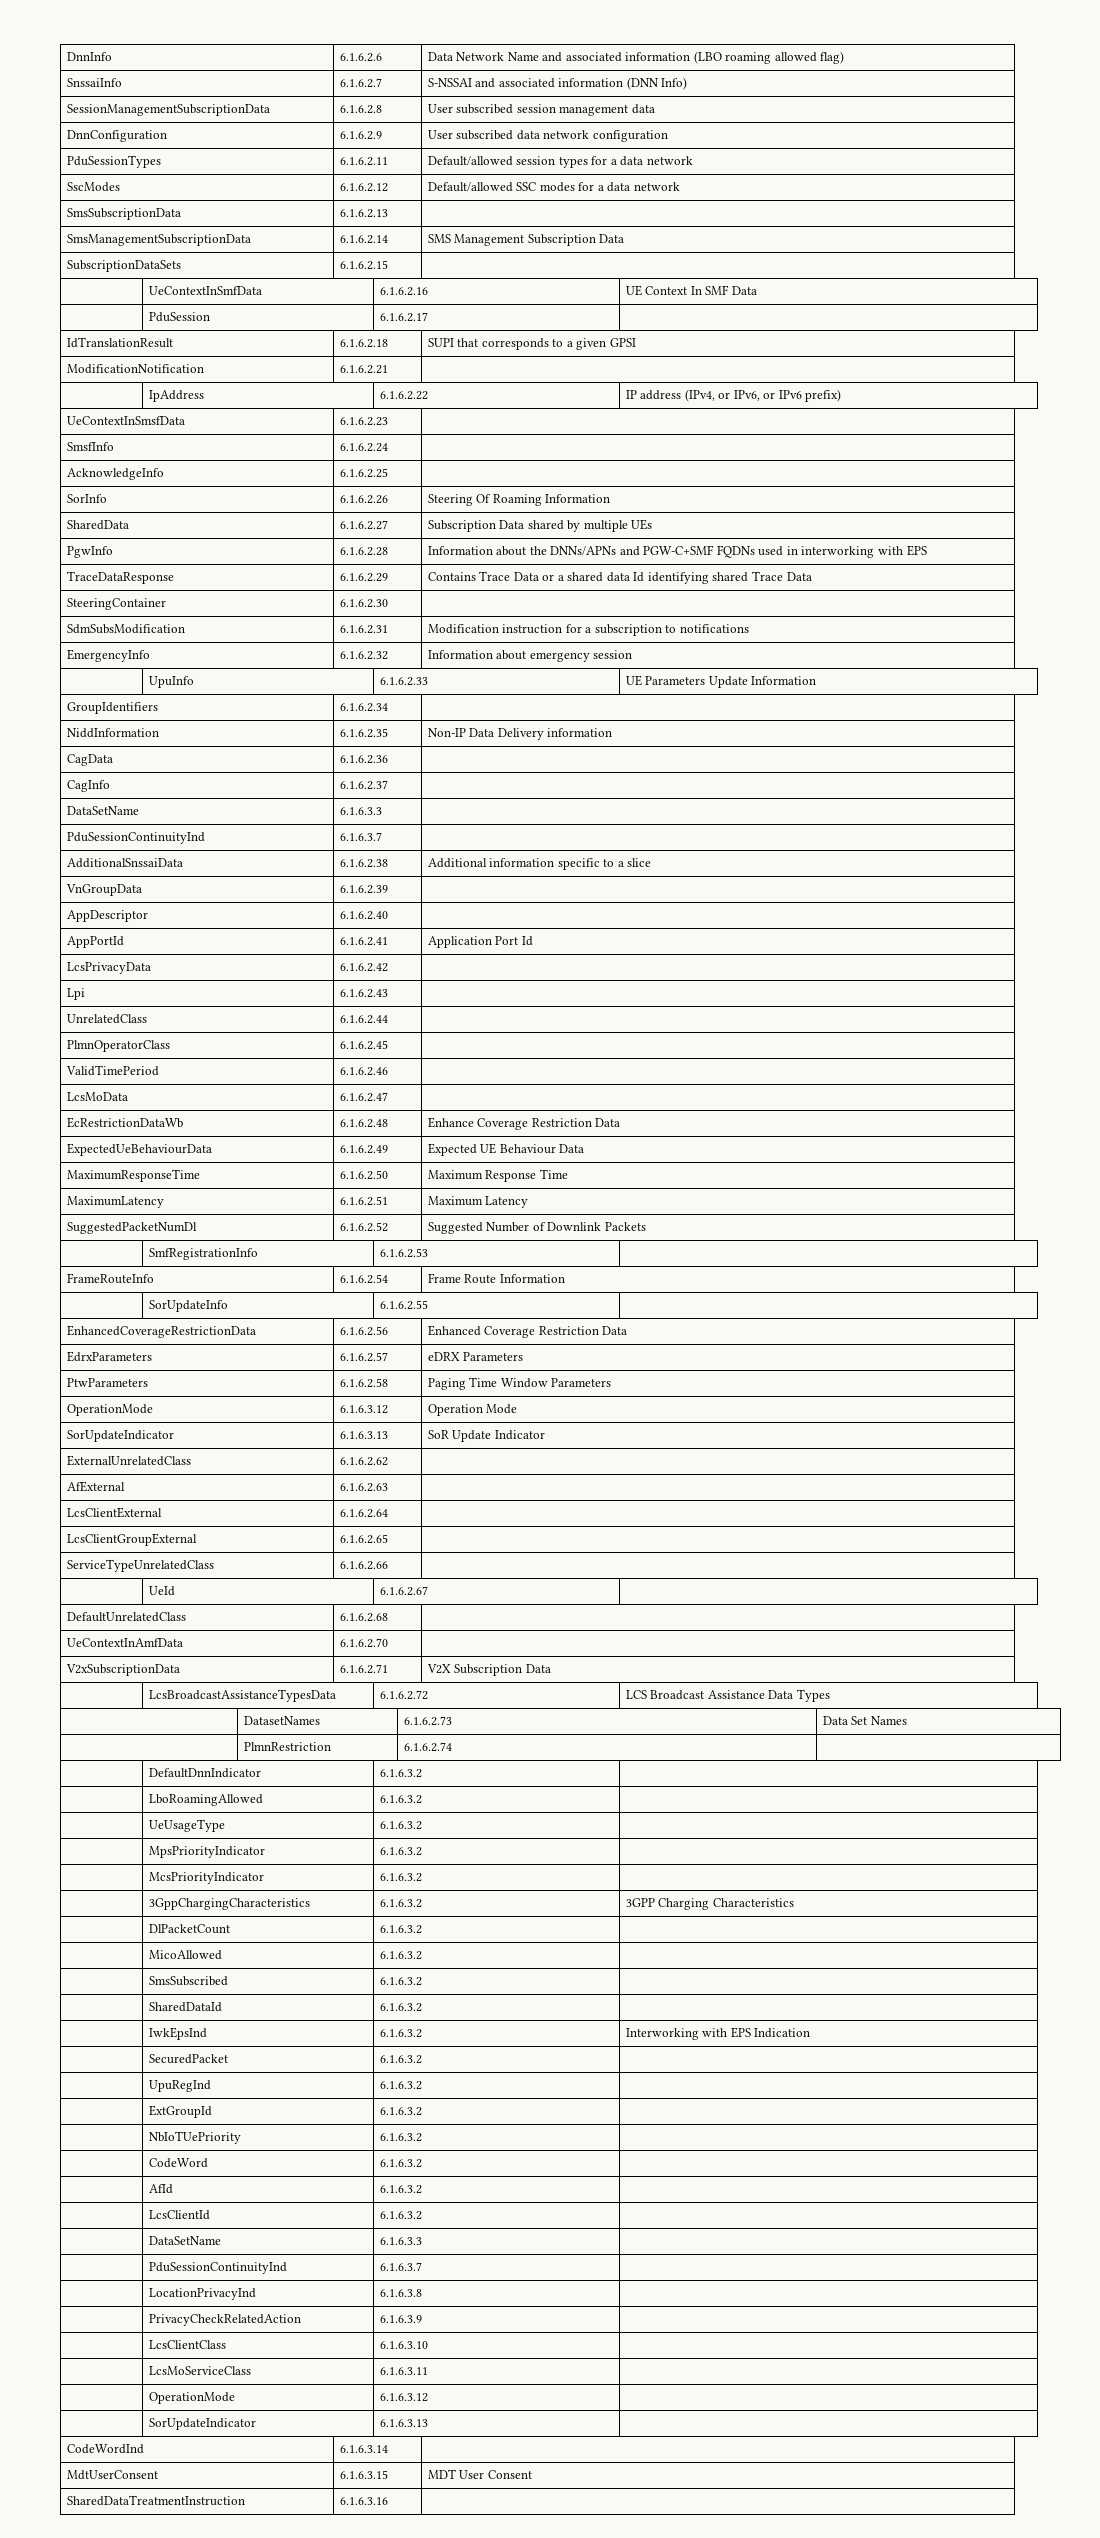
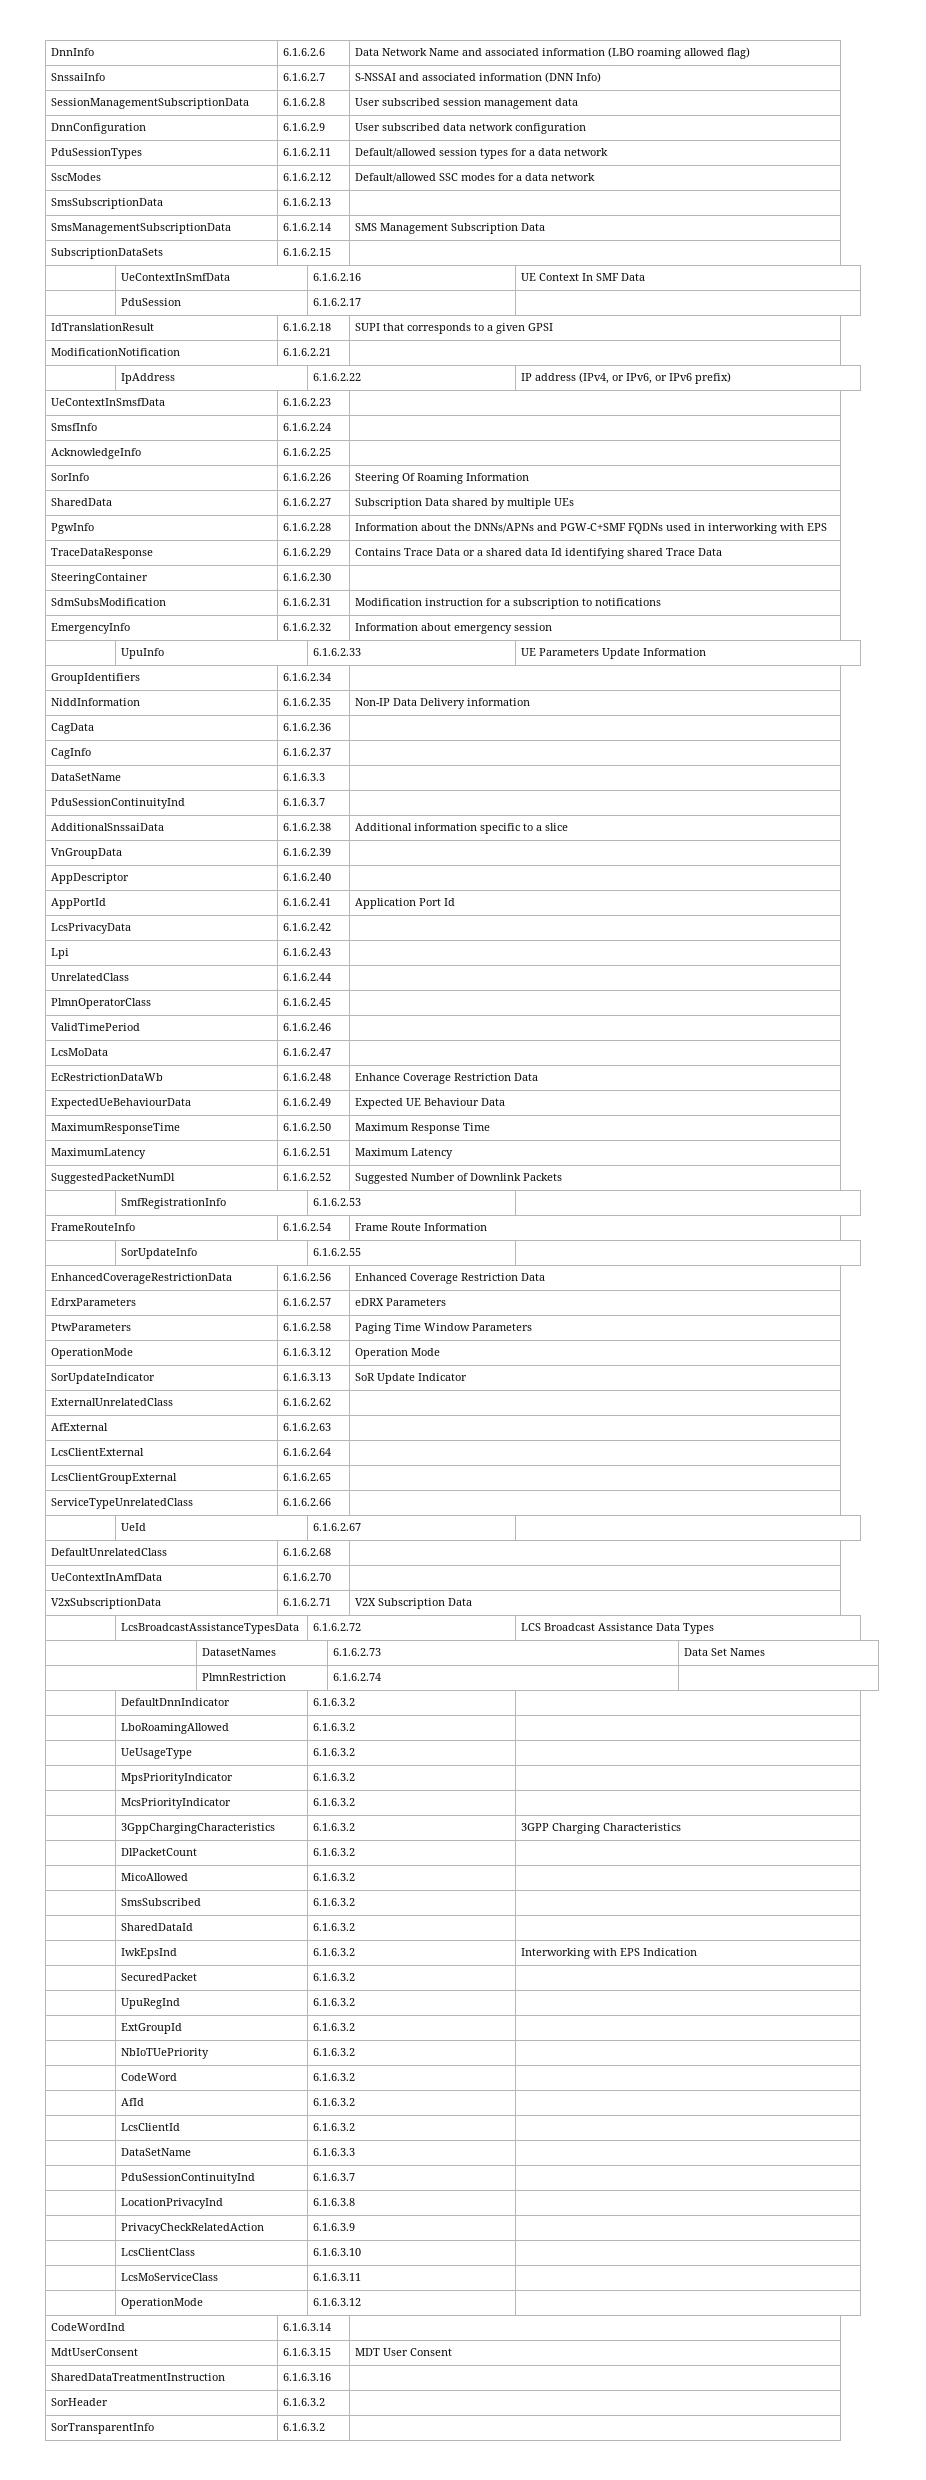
[148,2418,256,2430] [379,2419,428,2427] // | SorUpdateIndicator | 6.1.6.3.13 | -> (361, 2302) none
(388, 2501) none -> [50,2398,108,2406] [282,2398,325,2406] [50,2423,154,2434] [282,2423,325,2431] // SorHeader | 6.1.6.3.2 | // SorTransparentInfo | 6.1.6.3.2 |

